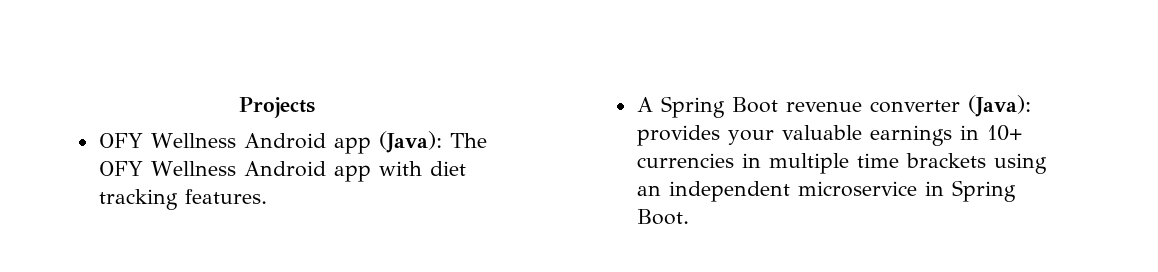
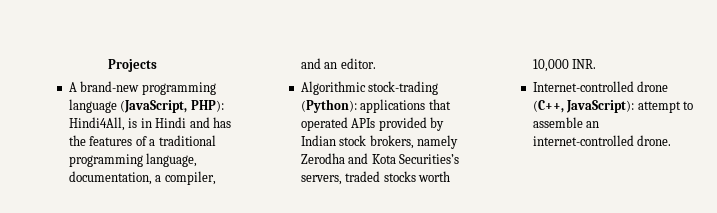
[98,131,487,154] [98,161,466,182] [98,189,267,210] [636,95,1031,118] [636,125,1022,146] [636,153,1047,174] [636,180,1016,202] [636,209,689,225] OFY Wellness Android app (Java): The OFY Wellness Android app with diet tracking features. // A Spring Boot revenue converter (Java): provides your valuable earnings in 10+ currencies in multiple time brackets using an independent microservice in Spring Boot. -> [68,81,216,95] [68,99,224,113] [68,117,232,131] [68,135,216,146] [68,153,198,167] [68,171,216,185] [300,58,376,69] [300,81,439,95] [300,99,451,113] [300,117,445,131] [300,135,459,149] [300,153,460,164] [300,171,451,185] [532,59,597,72] [532,81,669,92] [532,100,694,113] [532,117,600,128] [532,135,672,146] A brand-new programming language (JavaScript, PHP): Hindi4All, is in Hindi and has the features of a traditional programming language, documentation, a compiler, and an editor. // Algorithmic stock-trading (Python): applications that operated APIs provided by Indian stock brokers, namely Zerodha and Kota Securities’s servers, traded stocks worth 10,000 INR. // Internet-controlled drone (C++, JavaScript): attempt to assemble an internet-controlled drone.

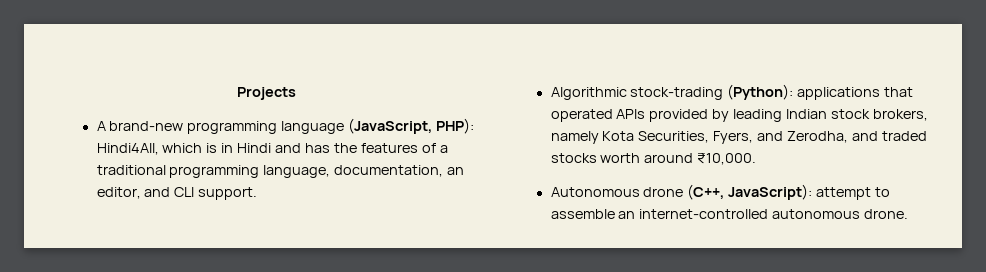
(125, 124) none -> [162,143,203,153] which
[155,171,216,185] [300,58,376,69] a compiler, and an editor. -> [447,167,465,175] [96,187,258,200] an editor, and CLI support.
(445, 124) none -> [733,109,783,122] leading
[300,153,460,164] [300,171,451,185] [532,59,597,72] [532,81,634,92] Zerodha and Kota Securities’s servers, traded stocks worth 10,000 INR. // Internet-controlled -> [602,131,927,144] [550,153,757,165] [550,187,640,197] Kota Securities, Fyers, and Zerodha, and traded stocks worth around ₹10,000. // Autonomous
(634, 140) none -> [772,209,861,219] autonomous

